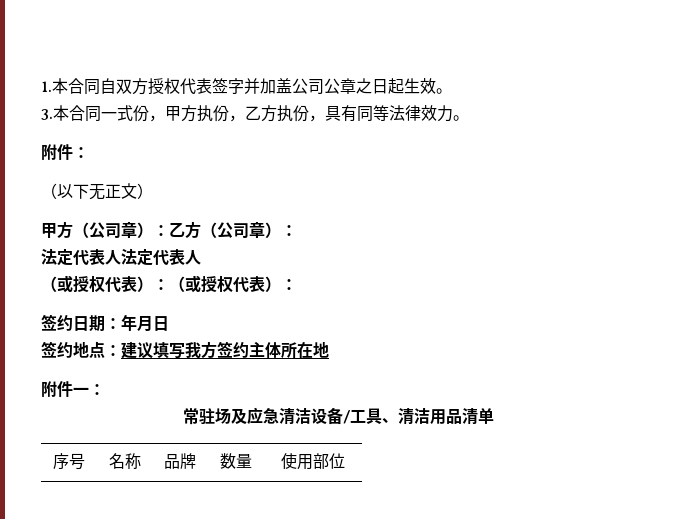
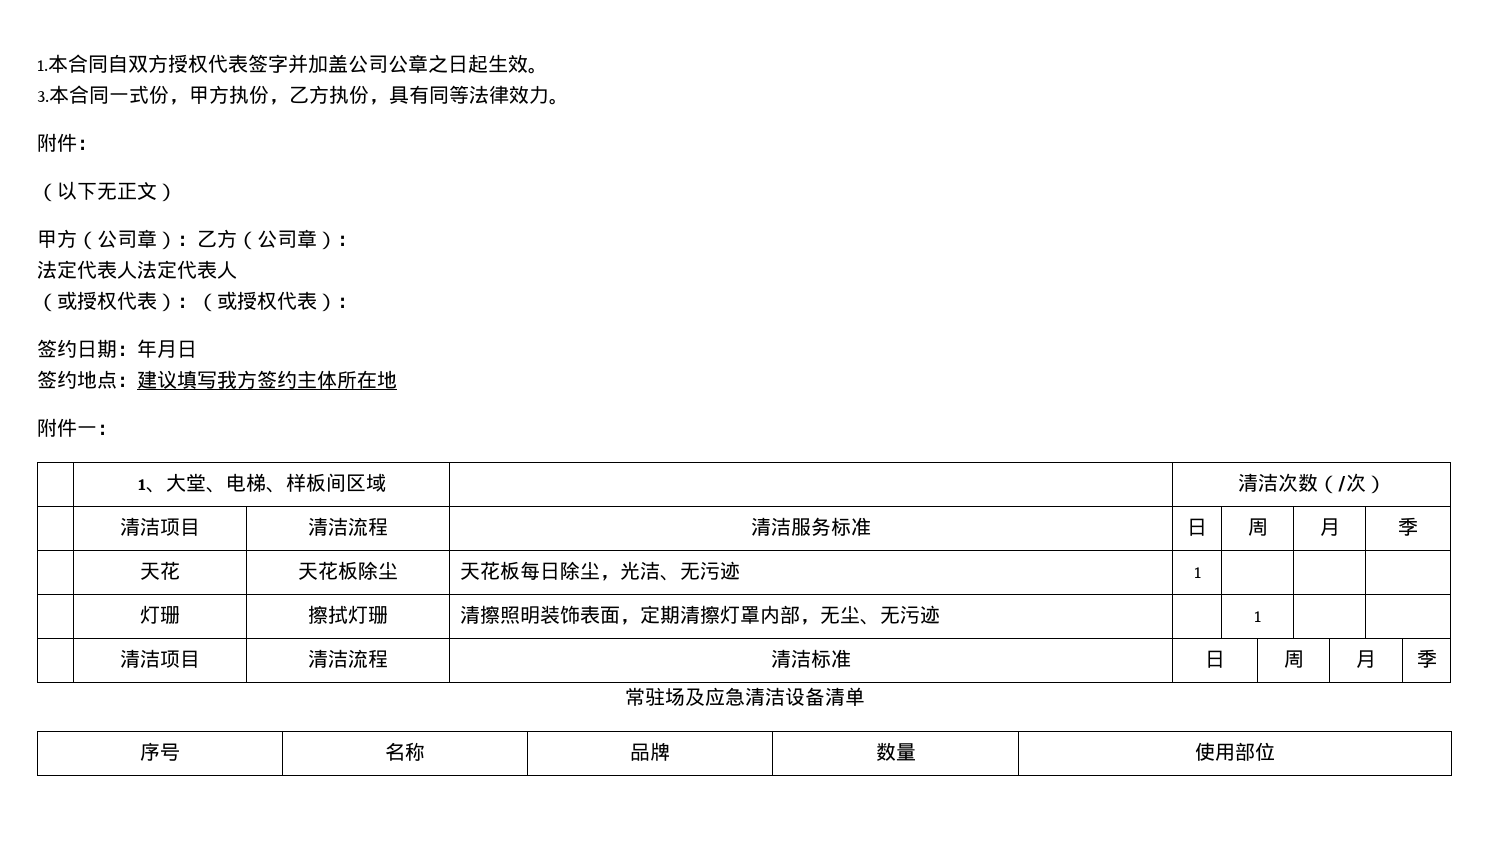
(105, 389) none -> [137,473,386,493] [1237,473,1386,494] [120,517,200,536] [308,517,388,536] [751,517,871,536] [1187,518,1207,536] [1247,518,1268,536] [1319,518,1340,536] [1398,517,1418,536] [140,561,180,580] [298,561,398,580] [460,561,741,581] [1193,567,1201,578] [140,605,180,624] [308,605,388,624] [460,605,941,625] [1254,611,1261,622] [120,649,200,668] [308,649,388,668] [771,649,851,668] [1205,650,1225,668] [1283,650,1304,668] [1356,650,1376,668] [1416,649,1437,668] // | 1、大堂、电梯、样板间区域 | | 清洁次数（/次） // | 清洁项目 | 清洁流程 | 清洁服务标准 | 日 | 周 | 月 | 季 // | 天花 | 天花板除尘 | 天花板每日除尘，光洁、无污迹 | 1 | | | // | 灯珊 | 擦拭灯珊 | 清擦照明装饰表面，定期清擦灯罩内部，无尘、无污迹 | | 1 | | // | 清洁项目 | 清洁流程 | 清洁标准 | 日 | 周 | 月 | 季
[343,407,462,425] /工具、清洁用品 -> (825, 696) none

